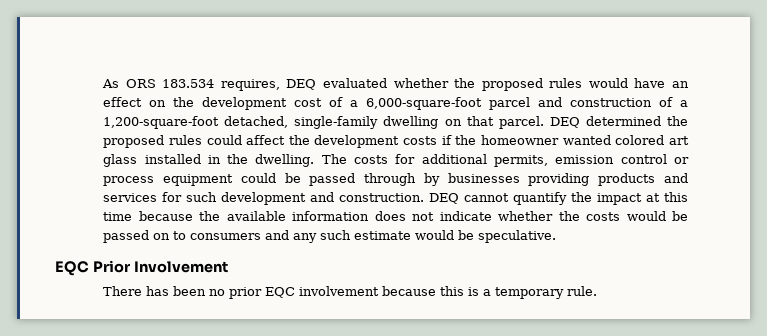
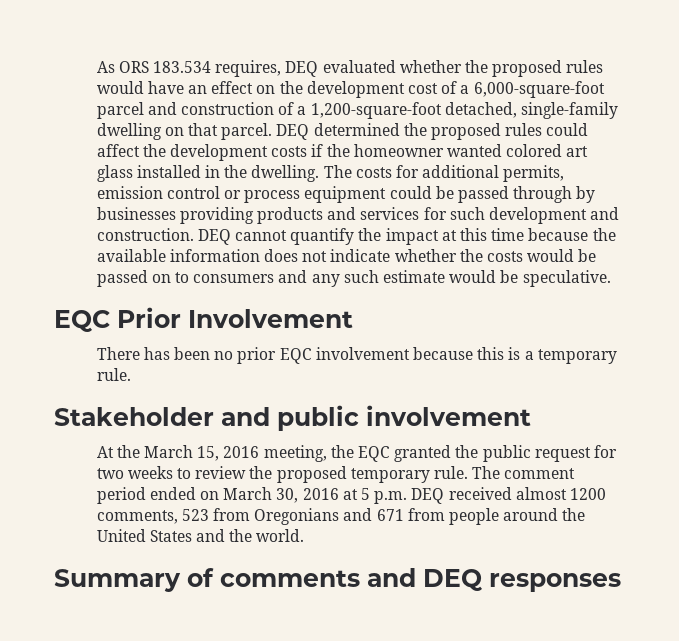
(598, 291) none -> [54,405,531,431] [96,445,617,462] [96,466,576,483] [96,487,606,504] [96,508,586,525] [96,529,305,542] [54,568,621,592] // Stakeholder and public involvement // At the March 15, 2016 meeting, the EQC granted the public request for two weeks to review the proposed temporary rule. The comment period ended on March 30, 2016 at 5 p.m. DEQ received almost 1200 comments, 523 from Oregonians and 671 from people around the United States and the world. // Summary of comments and DEQ responses

